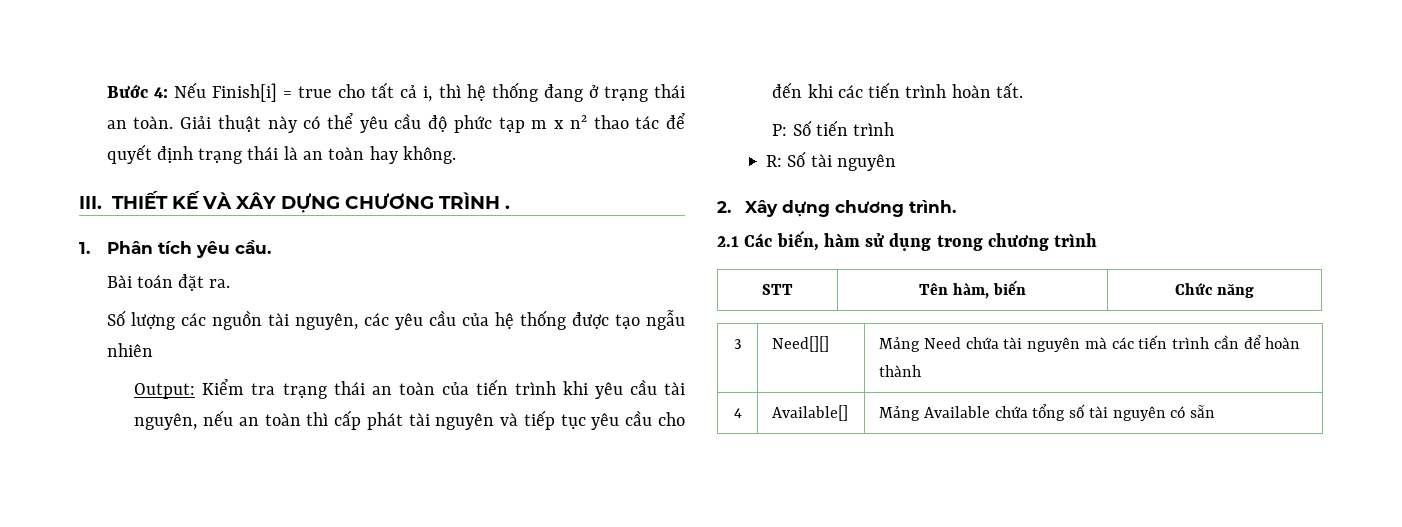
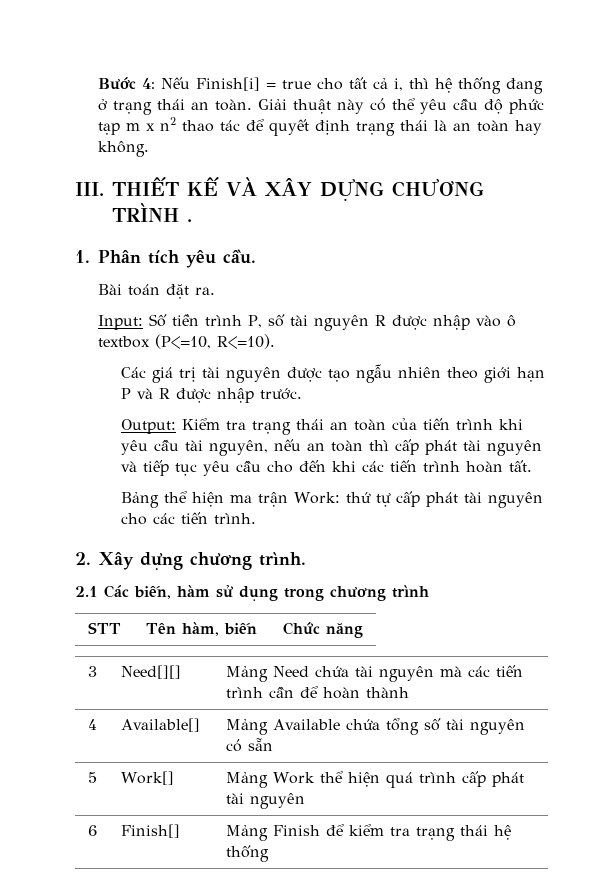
[106,310,685,330] [106,343,153,357] Số lượng các nguồn tài nguyên, các yêu cầu của hệ thống được tạo ngẫu nhiên -> [98,314,517,331] [98,334,276,349] [121,364,546,383] [121,388,303,403] Input: Số tiền trình P, số tài nguyên R được nhập vào ô textbox (P<=10, R<=10). // Các giá trị tài nguyên được tạo ngẫu nhiên theo giới hạn P và R được nhập trước.
[772,120,895,136] [766,151,896,171] P: Số tiến trình // R: Số tài nguyên -> [121,491,544,508] [121,512,257,525] Bảng thể hiện ma trận Work: thứ tự cấp phát tài nguyên cho các tiến trình.
(1216, 411) none -> [88,772,97,783] [121,771,175,785] [226,771,525,788] [226,793,306,809] [88,825,97,836] [121,824,181,838] [226,824,512,841] [226,845,270,862] // 5 | Work[] | Mảng Work thể hiện quá trình cấp phát tài nguyên // 6 | Finish[] | Mảng Finish để kiểm tra trạng thái hệ thống

